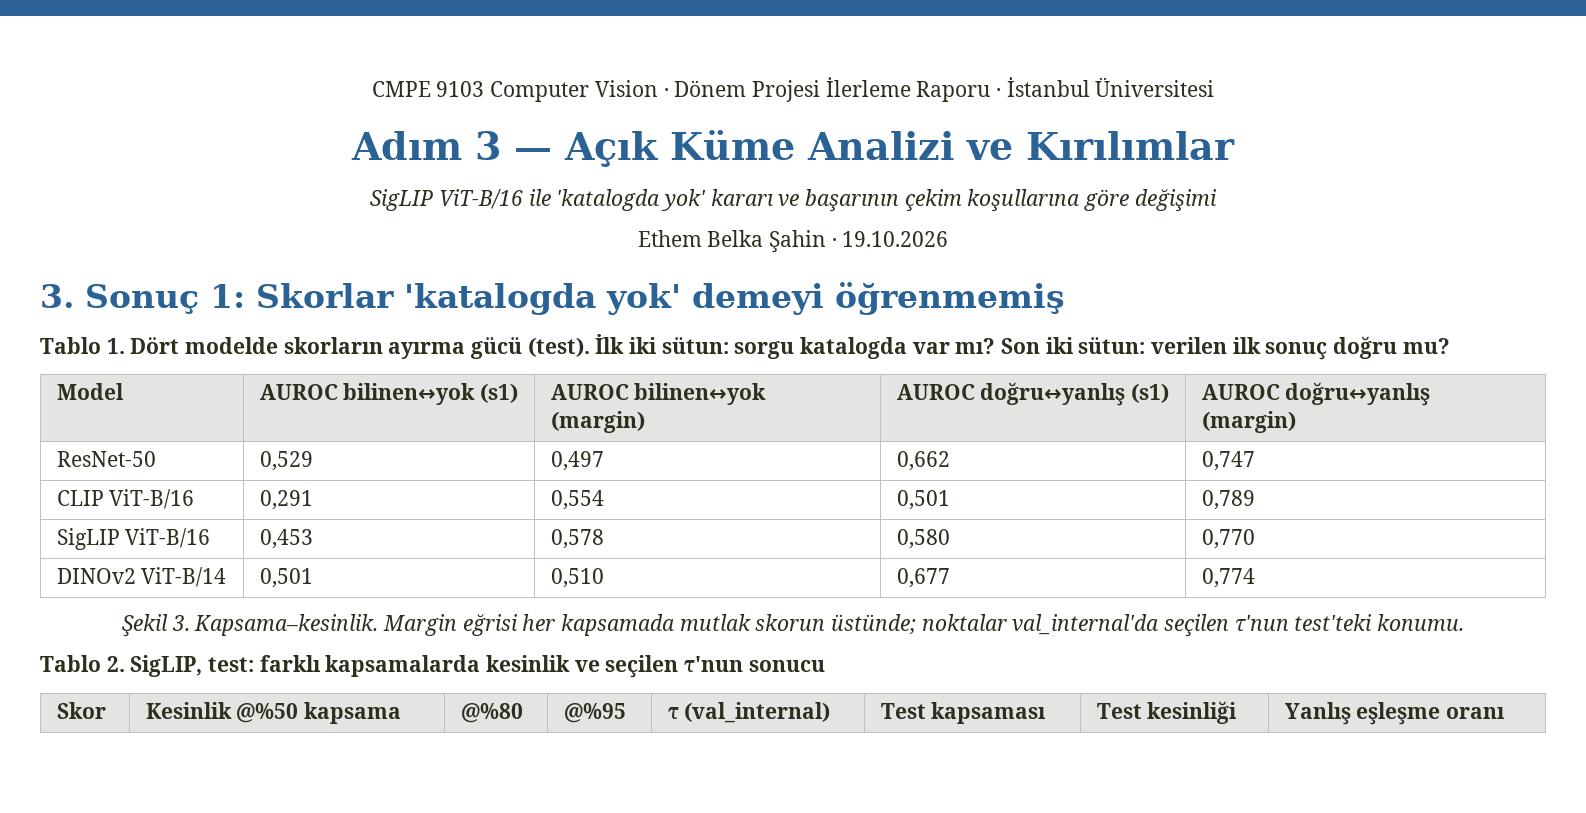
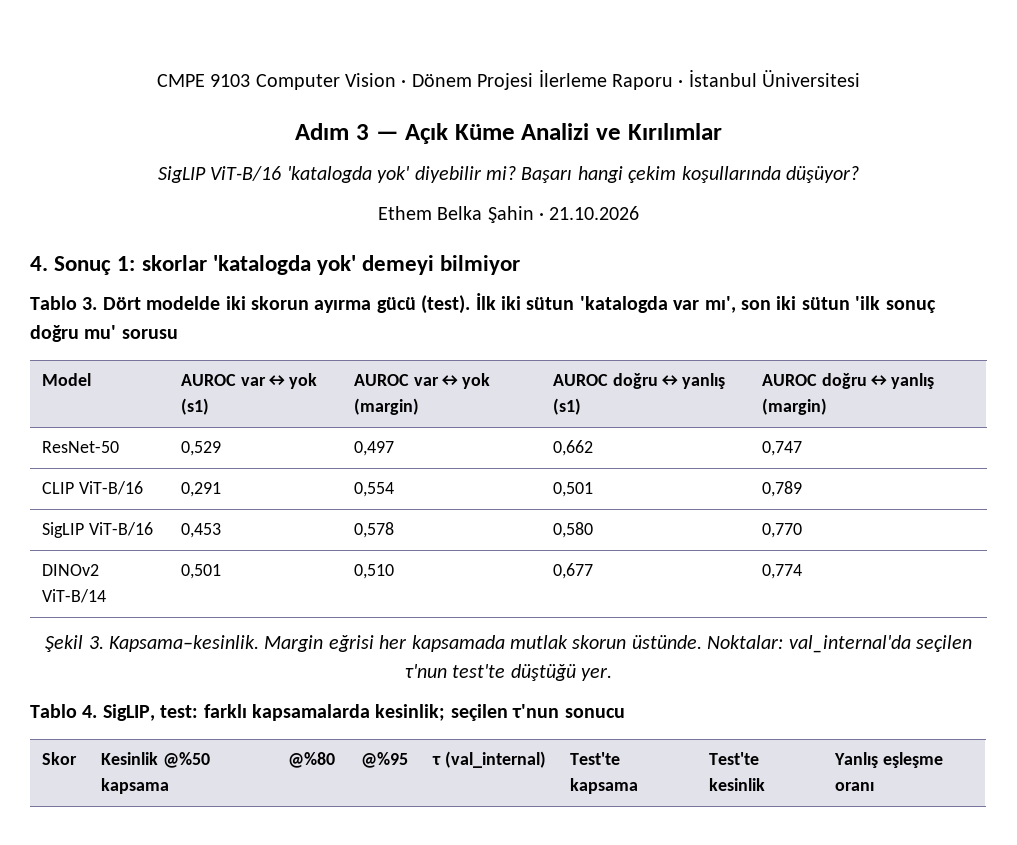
[528,189,1217,212] ile 'katalogda yok' kararı ve başarının çekim koşullarına göre değişimi -> [286,166,859,183] 'katalogda yok' diyebilir mi? Başarı hangi çekim koşullarında düşüyor?
[842,231,949,247] [40,284,74,308] 19.10.2026 // 3. -> [549,206,640,220] [30,256,48,271] 21.10.2026 // 4.
[256,283,394,308] Skorlar -> [141,255,207,271] skorlar
[835,282,1065,315] [40,337,125,354] öğrenmemiş // Tablo 1. -> [440,255,521,275] [30,296,98,310] bilmiyor // Tablo 3.
[283,337,383,354] skorların -> [225,296,309,310] iki skorun
[661,336,1450,360] sütun: sorgu katalogda var mı? Son iki sütun: verilen ilk sonuç doğru mu? -> [526,296,936,313] [30,325,178,342] sütun 'katalogda var mı', son iki sütun 'ilk sonuç doğru mu' sorusu
[343,383,518,405] [550,383,767,405] bilinen↔yok (s1) | AUROC bilinen↔yok -> [241,373,318,389] [181,398,210,415] [354,373,491,389] var↔yok (s1) | AUROC var↔yok
[831,614,1007,634] üstünde; noktalar -> [631,635,784,649] üstünde. Noktalar:
[1294,614,1465,631] [40,655,125,672] test'teki konumu. // Tablo 2. -> [452,664,613,681] [30,704,98,718] test'te düştüğü yer. // Tablo 4.
[486,655,600,672] kesinlik ve -> [375,704,446,721] kesinlik;
[880,702,1047,724] [1096,701,1238,724] Test kapsaması | Test kesinliği -> [570,752,621,765] [570,778,639,794] [709,752,760,765] [709,778,766,791] Test'te kapsama | Test'te kesinlik

